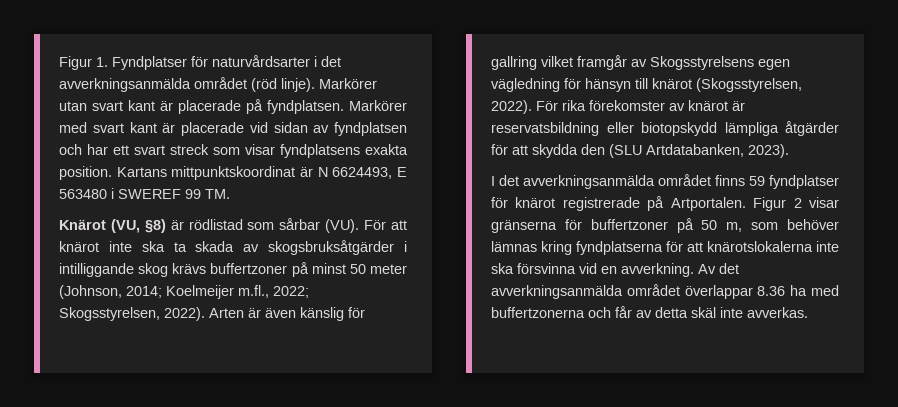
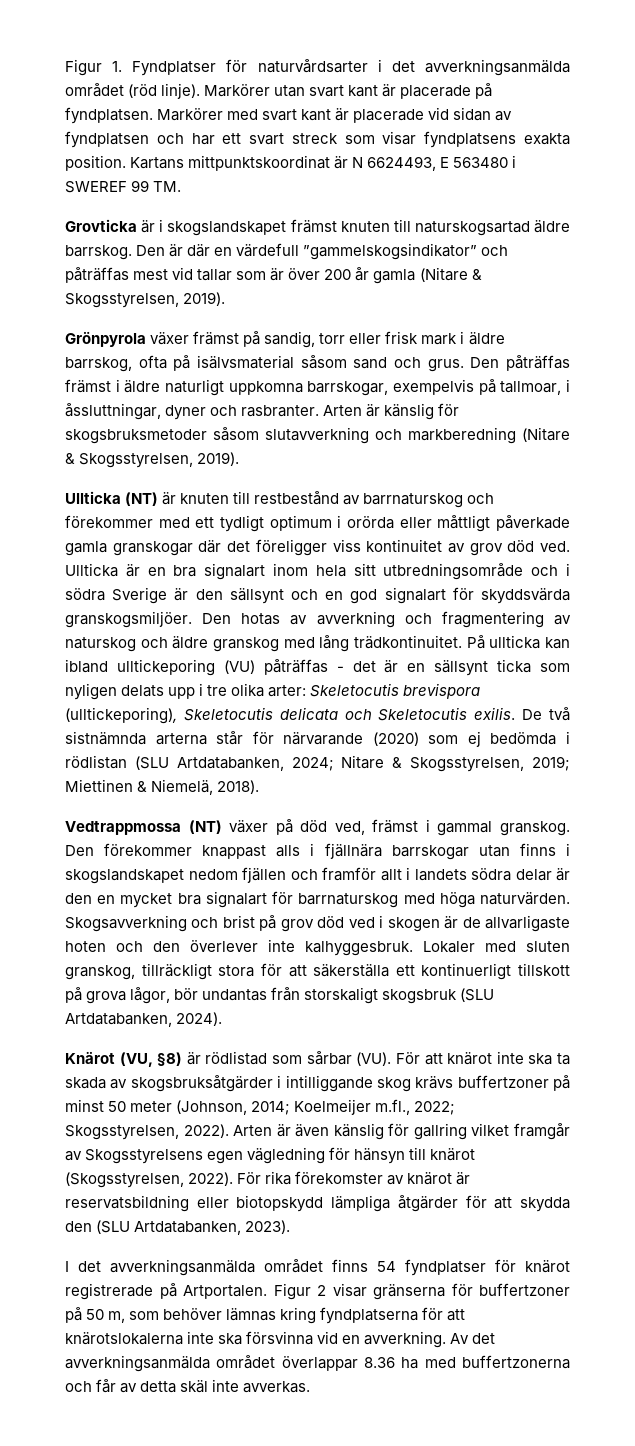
(230, 194) none -> [65,219,570,236] [65,243,509,260] [65,267,482,284] [65,292,226,308] [65,331,505,348] [65,355,570,372] [65,379,570,396] [65,403,460,420] [65,427,570,444] [65,452,240,468] [65,491,495,508] [65,515,570,532] [65,539,570,556] [65,563,570,580] [65,587,570,604] [65,611,571,628] [65,635,570,652] [65,659,570,676] [65,683,481,700] [65,707,571,724] [65,731,570,747] [65,755,571,772] [65,779,260,795] [65,819,570,836] [65,843,570,860] [65,867,570,884] [65,891,570,908] [65,915,570,932] [65,939,570,956] [65,963,570,980] [65,987,495,1004] [65,1012,223,1027] // Grovticka är i skogslandskapet främst knuten till naturskogsartad äldre barrskog. Den är där en värdefull ”gammelskogsindikator” och påträffas mest vid tallar som är över 200 år gamla (Nitare & Skogsstyrelsen, 2019). // Grönpyrola växer främst på sandig, torr eller frisk mark i äldre barrskog, ofta på isälvsmaterial såsom sand och grus. Den påträffas främst i äldre naturligt uppkomna barrskogar, exempelvis på tallmoar, i åssluttningar, dyner och rasbranter. Arten är känslig för skogsbruksmetoder såsom slutavverkning och markberedning (Nitare & Skogsstyrelsen, 2019). // Ullticka (NT) är knuten till restbestånd av barrnaturskog och förekommer med ett tydligt optimum i orörda eller måttligt påverkade gamla granskogar där det föreligger viss kontinuitet av grov död ved. Ullticka är en bra signalart inom hela sitt utbredningsområde och i södra Sverige är den sällsynt och en god signalart för skyddsvärda granskogsmiljöer. Den hotas av avverkning och fragmentering av naturskog och äldre granskog med lång trädkontinuitet. På ullticka kan ibland ulltickeporing (VU) påträffas - det är en sällsynt ticka som nyligen delats upp i tre olika arter: Skeletocutis brevispora (ulltickeporing), Skeletocutis delicata och Skeletocutis exilis. De två sistnämnda arterna står för närvarande (2020) som ej bedömda i rödlistan (SLU Artdatabanken, 2024; Nitare & Skogsstyrelsen, 2019; Miettinen & Niemelä, 2018). // Vedtrappmossa (NT) växer på död ved, främst i gammal granskog. Den förekommer knappast alls i fjällnära barrskogar utan finns i skogslandskapet nedom fjällen och framför allt i landets södra delar är den en mycket bra signalart för barrnaturskog med höga naturvärden. Skogsavverkning och brist på grov död ved i skogen är de allvarligaste hoten och den överlever inte kalhyggesbruk. Lokaler med sluten granskog, tillräckligt stora för att säkerställa ett kontinuerligt tillskott på grova lågor, bör undantas från storskaligt skogsbruk (SLU Artdatabanken, 2024).
[749,176,765,186] 59 -> [377,1261,396,1272] 54

